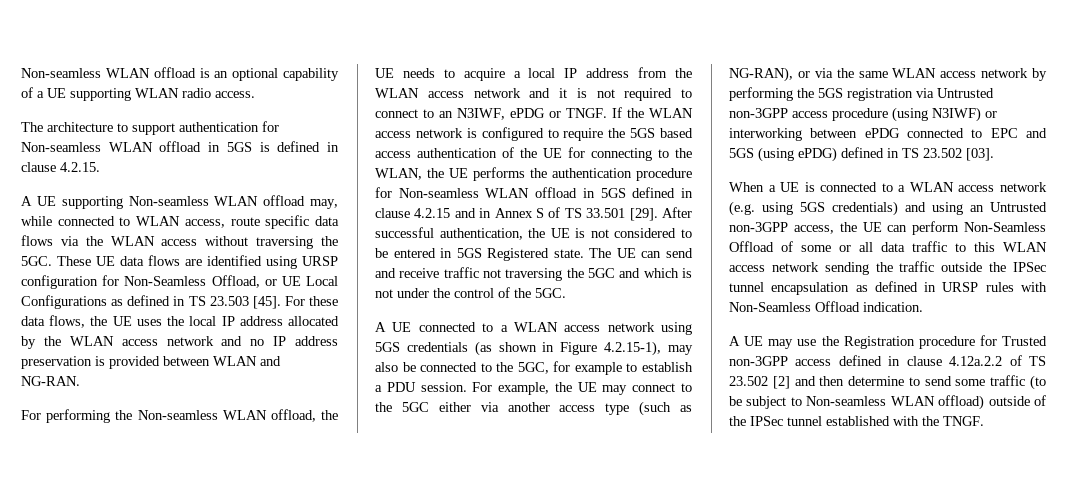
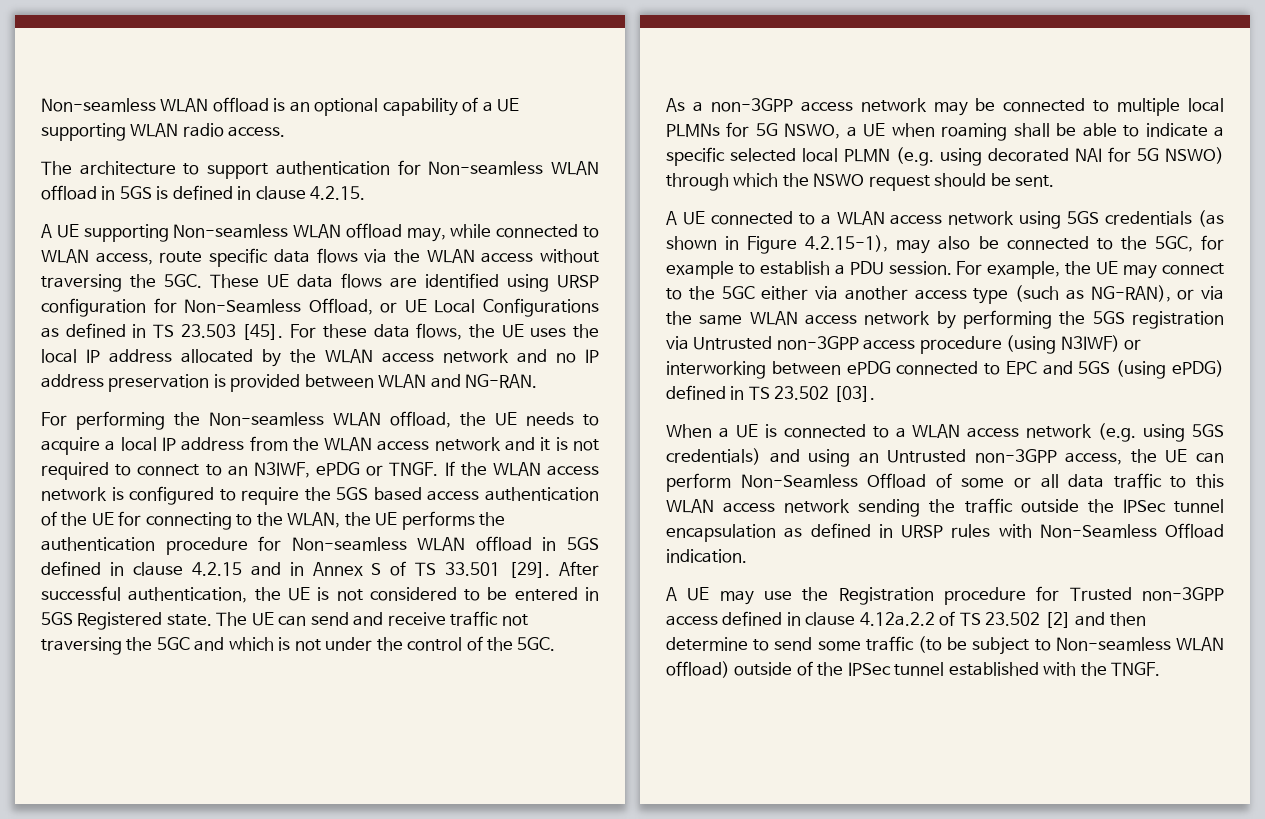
(566, 293) none -> [666,98,1224,116] [666,122,1224,141] [666,147,1224,166] [666,173,1055,191] // As a non-3GPP access network may be connected to multiple local PLMNs for 5G NSWO, a UE when roaming shall be able to indicate a specific selected local PLMN (e.g. using decorated NAI for 5G NSWO) through which the NSWO request should be sent.

